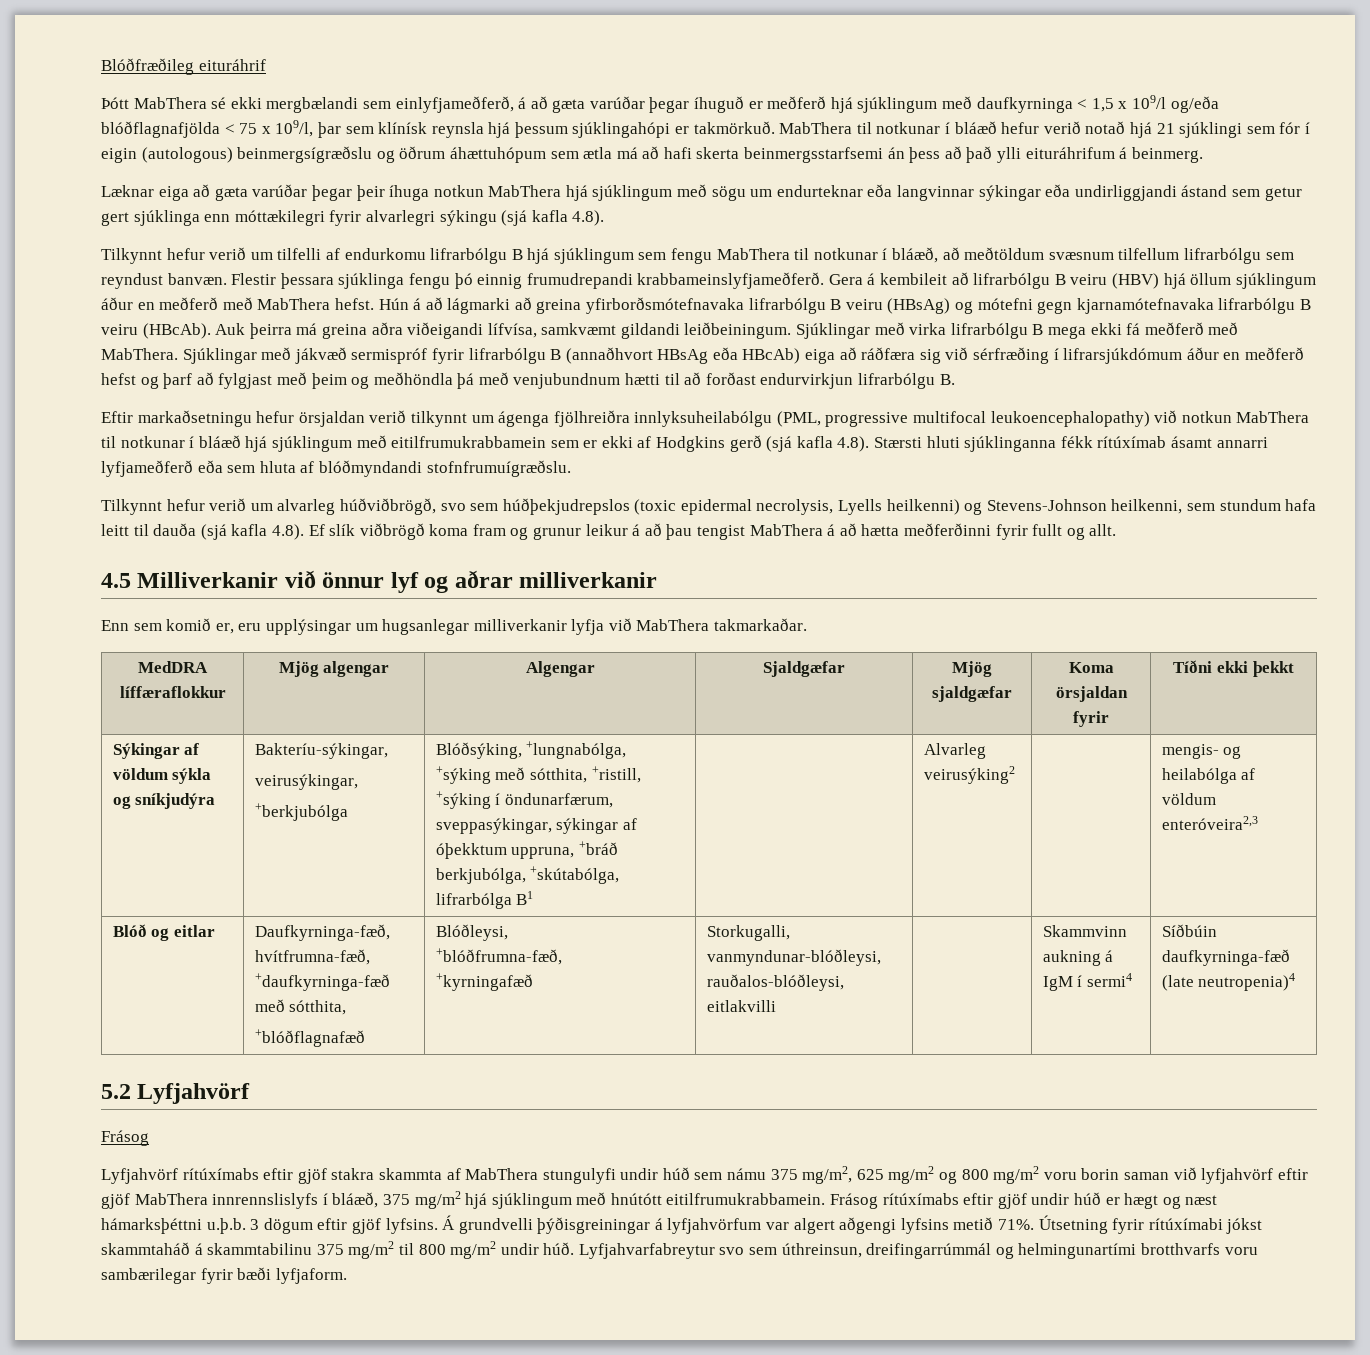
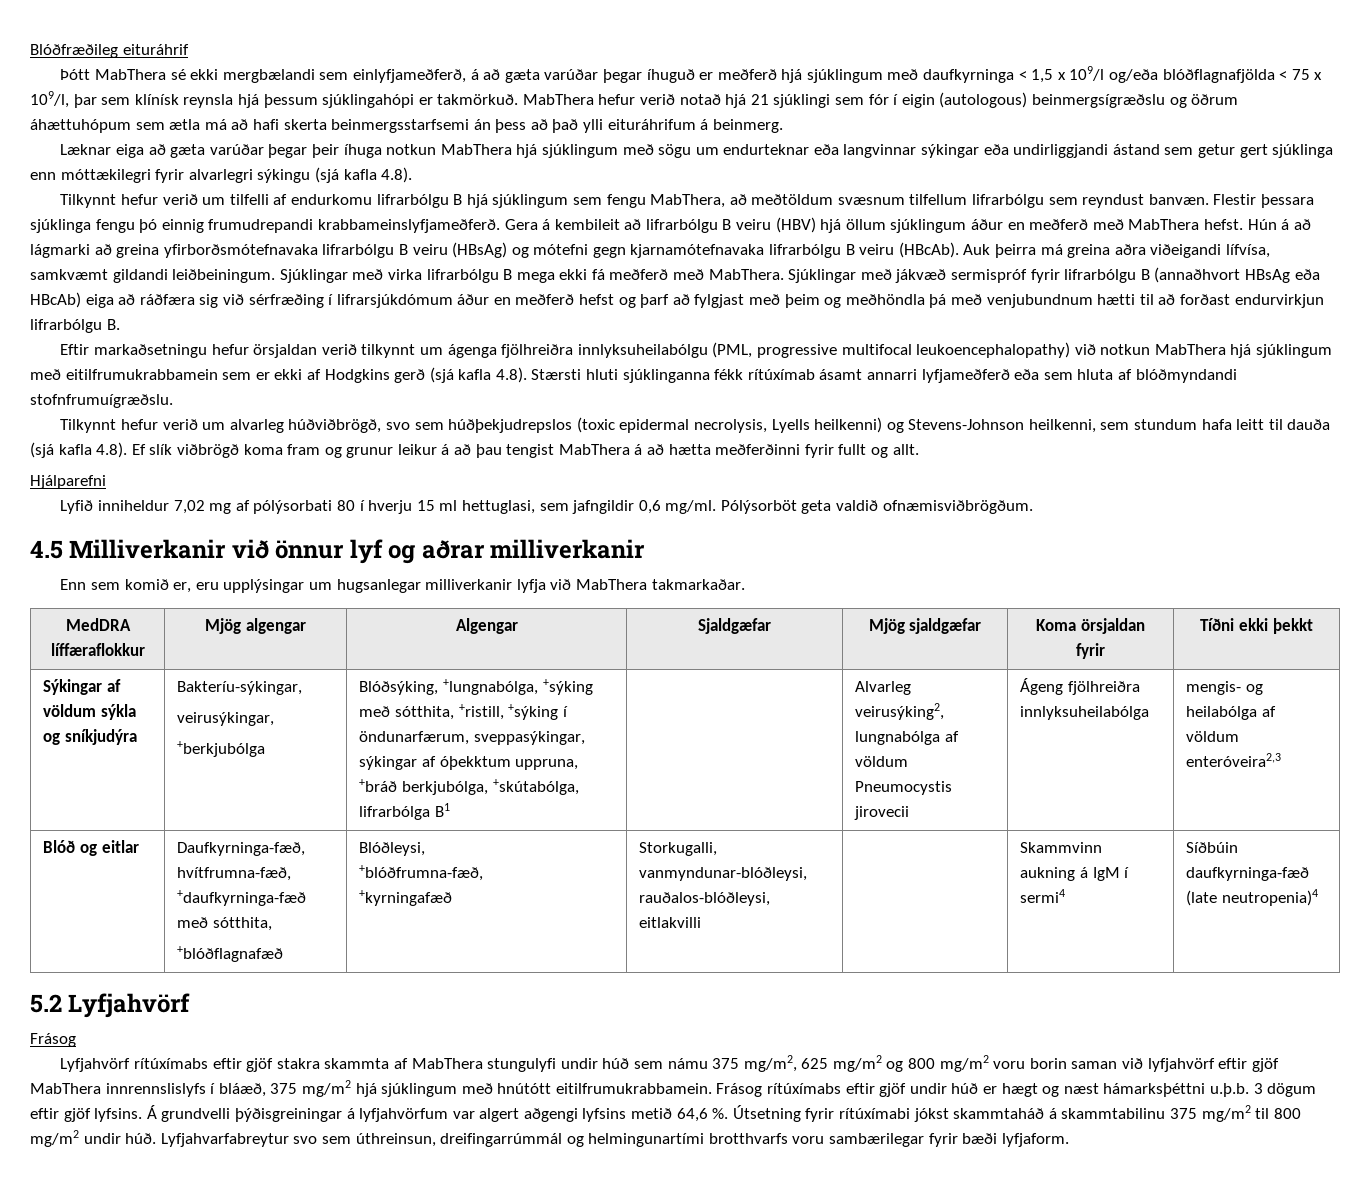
[856,121,997,134] til notkunar í bláæð -> (594, 99) none
[716,247,939,263] MabThera til notkunar í bláæð, -> [650,194,726,208] MabThera,
[101,435,241,448] til notkunar í bláæð -> (1226, 349) none
(1117, 530) none -> [30,475,106,489] [60,500,1033,514] // Hjálparefni // Lyfið inniheldur 7,02 mg af pólýsorbati 80 í hverju 15 ml hettuglasi, sem jafngildir 0,6 mg/ml. Pólýsorböt geta valdið ofnæmisviðbrögðum.
[923,766,1015,784] veirusýking2 | -> [855,703,945,720] [855,731,959,745] [855,756,909,767] [855,781,953,795] [854,806,910,820] [1020,678,1140,695] [1020,706,1150,720] veirusýking2, lungnabólga af völdum Pneumocystis jirovecii | Ágeng fjölhreiðra innlyksuheilabólga
[998,1219,1035,1230] 71%. -> [676,1108,729,1122] 64,6 %.

